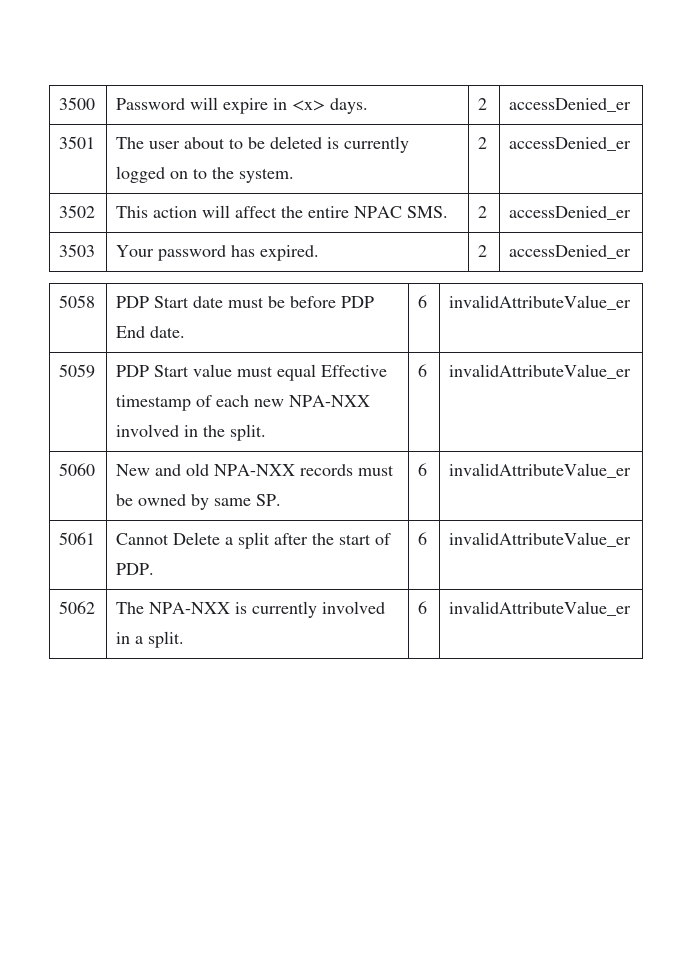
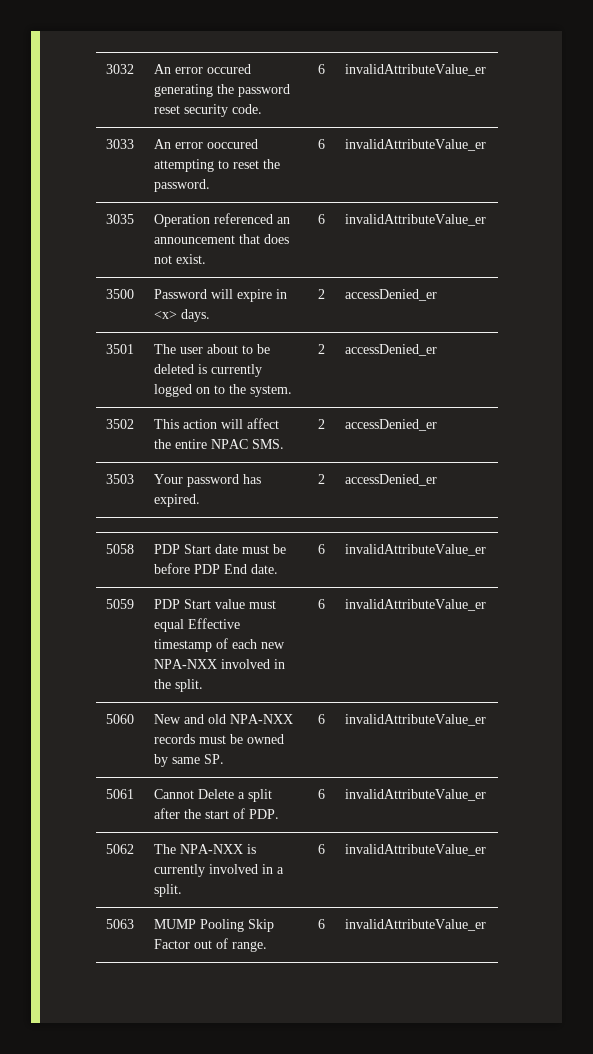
(59, 103) none -> [105,64,134,74] [153,64,251,74] [153,84,290,97] [153,104,262,117] [317,64,325,74] [344,64,486,76] [105,139,134,149] [153,139,258,149] [153,159,280,172] [153,179,210,192] [317,139,325,149] [344,139,486,151] [105,214,134,224] [153,213,290,227] [153,234,289,244] [153,254,206,264] [317,214,325,224] [344,214,486,226] 3032 | An error occured generating the password reset security code. | 6 | invalidAttributeValue_er // 3033 | An error ooccured attempting to reset the password. | 6 | invalidAttributeValue_er // 3035 | Operation referenced an announcement that does not exist. | 6 | invalidAttributeValue_er //
(632, 608) none -> [105,919,134,929] [153,919,274,932] [153,938,267,952] [317,919,325,929] [344,919,486,931] // 5063 | MUMP Pooling Skip Factor out of range. | 6 | invalidAttributeValue_er

